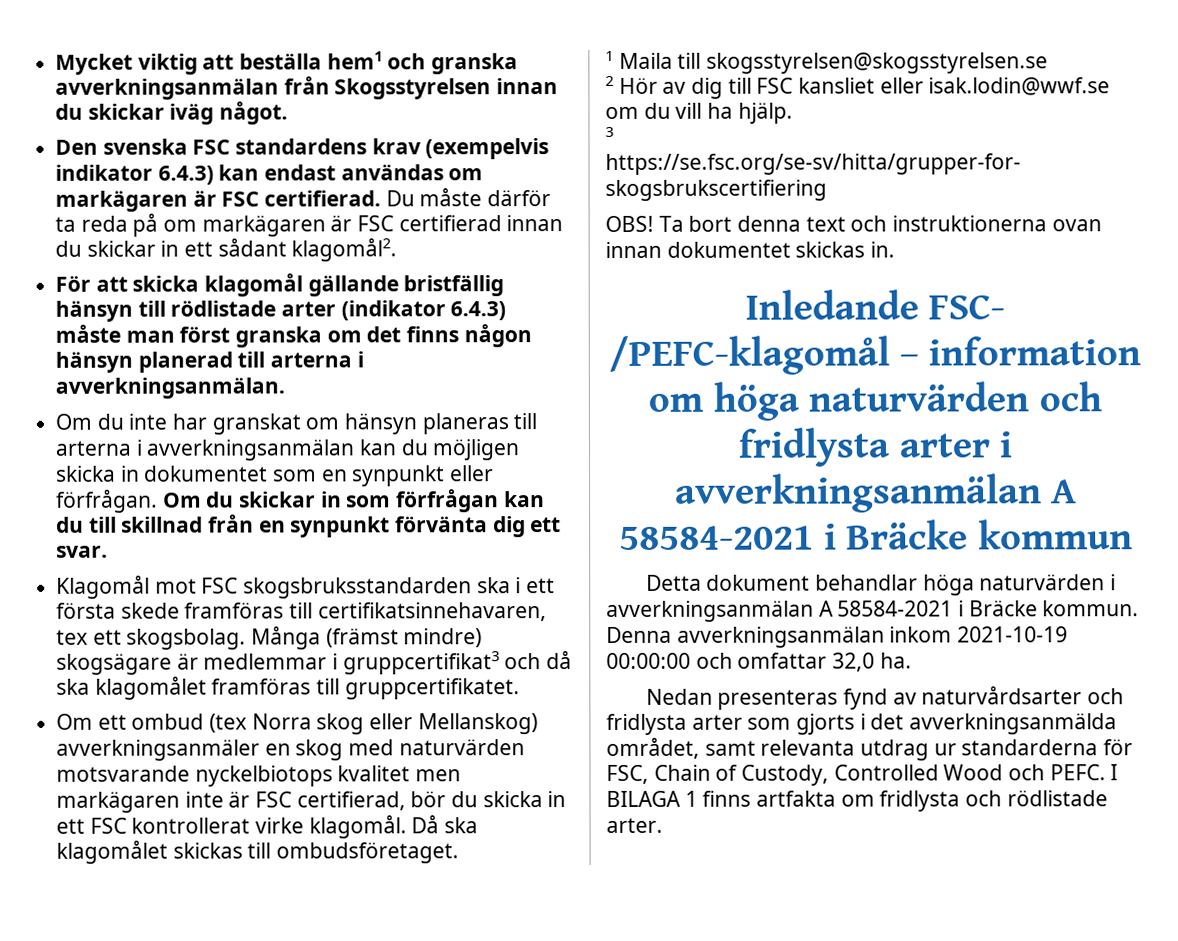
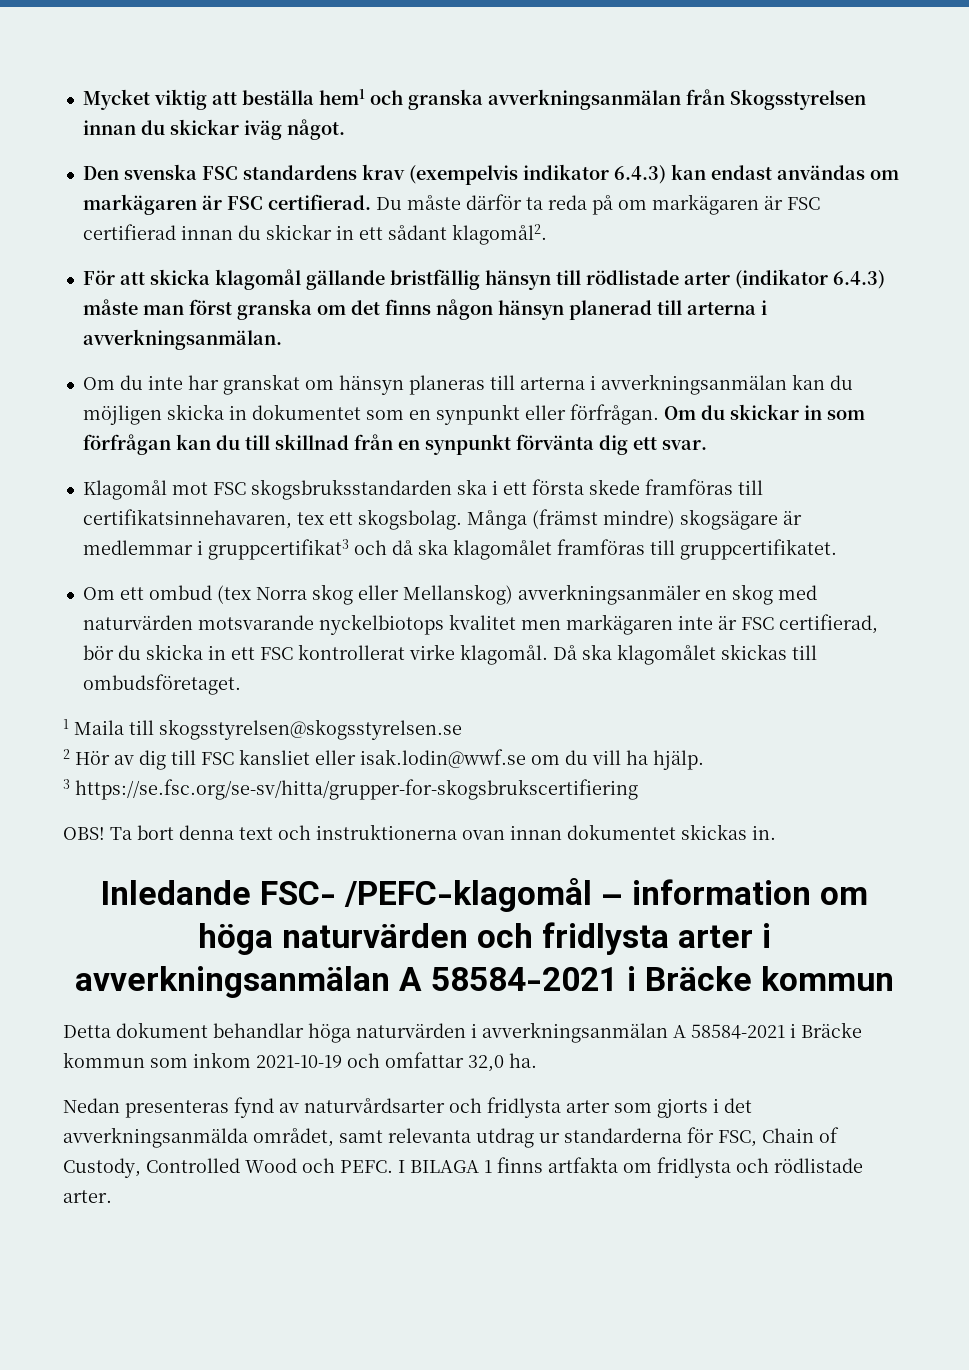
[1042,600,1140,617] [606,626,885,648] kommun. Denna avverkningsanmälan -> [63,1052,188,1068] kommun som
[606,652,691,669] 00:00:00 -> (342, 1061) none

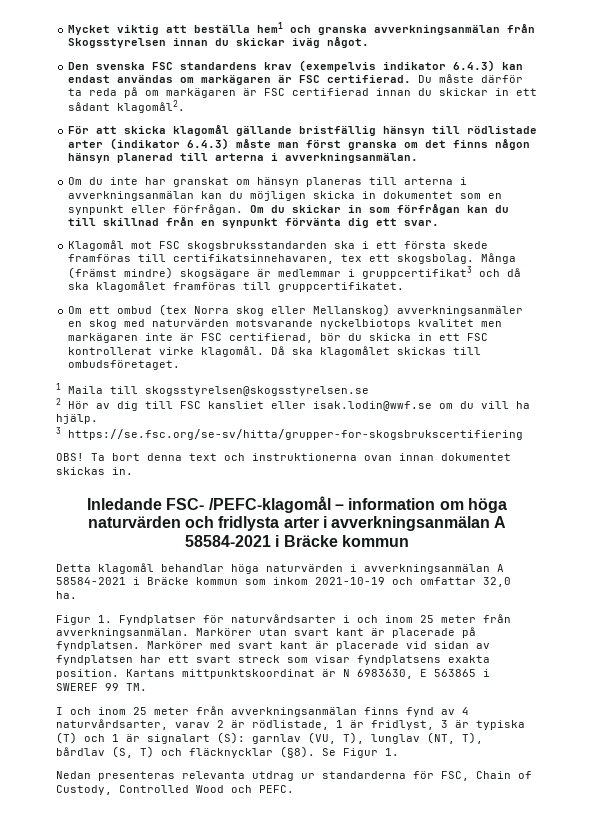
[116,1022,208,1038] dokument -> [98,563,154,574] klagomål
[63,1097,752,1118] [63,1127,383,1148] Nedan presenteras fynd av naturvårdsarter och fridlysta arter som gjorts i det avverkningsanmälda området, samt -> [56,614,511,625] [56,627,476,638] [56,641,490,651] [56,655,490,665] [56,669,490,679] [56,683,147,691] [56,706,469,717] [56,719,525,730] [56,732,483,744] [56,746,399,758] [56,771,175,781] Figur 1. Fyndplatser för naturvårdsarter i och inom 25 meter från avverkningsanmälan. Markörer utan svart kant är placerade på fyndplatsen. Markörer med svart kant är placerade vid sidan av fyndplatsen har ett svart streck som visar fyndplatsens exakta position. Kartans mittpunktskoordinat är N 6983630, E 563865 i SWEREF 99 TM. // I och inom 25 meter från avverkningsanmälan finns fynd av 4 naturvårdsarter, varav 2 är rödlistade, 1 är fridlyst, 3 är typiska (T) och 1 är signalart (S): garnlav (VU, T), lunglav (NT, T), bårdlav (S, T) och fläcknycklar (§8). Se Figur 1. // Nedan presenteras
[398,1157,863,1178] [63,1190,112,1203] I BILAGA 1 finns artfakta om fridlysta och rödlistade arter. -> (294, 789) none

